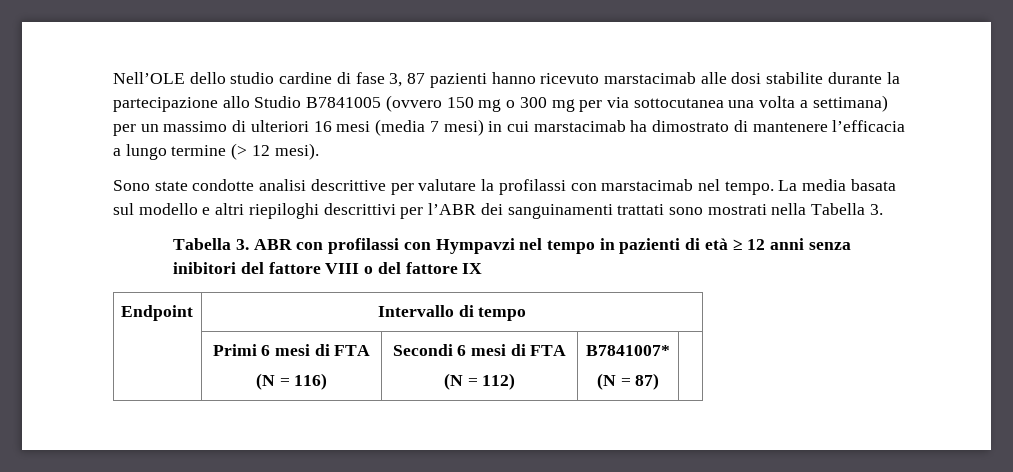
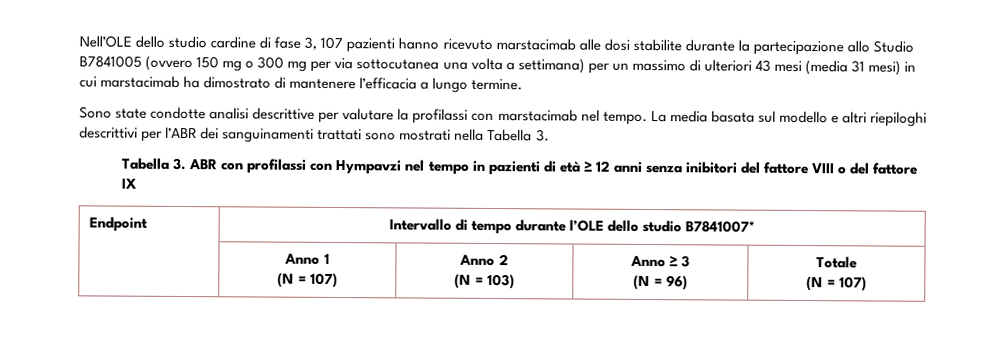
[407,73,426,84] 87 -> [320,36,344,50] 107
[313,121,332,132] 16 -> [754,59,771,72] 43
[429,121,439,132] 7 -> [851,60,866,73] 31
[171,143,319,160] termine (> 12 mesi). -> [471,78,524,91] termine.
[212,344,371,356] [255,373,328,390] [392,344,567,356] [443,373,516,390] [586,345,670,356] [596,373,660,390] // | Primi 6 mesi di FTA // (N = 116) | Secondi 6 mesi di FTA // (N = 112) | B7841007* // (N = 87) | -> [514,219,756,233] [284,253,330,265] [277,272,338,289] [459,254,509,267] [454,273,515,290] [629,255,691,268] [633,274,688,291] [816,256,857,269] [806,276,867,292] durante l’OLE dello studio B7841007* // | Anno 1 // (N = 107) | Anno 2 // (N = 103) | Anno ≥ 3 // (N = 96) | Totale // (N = 107)

